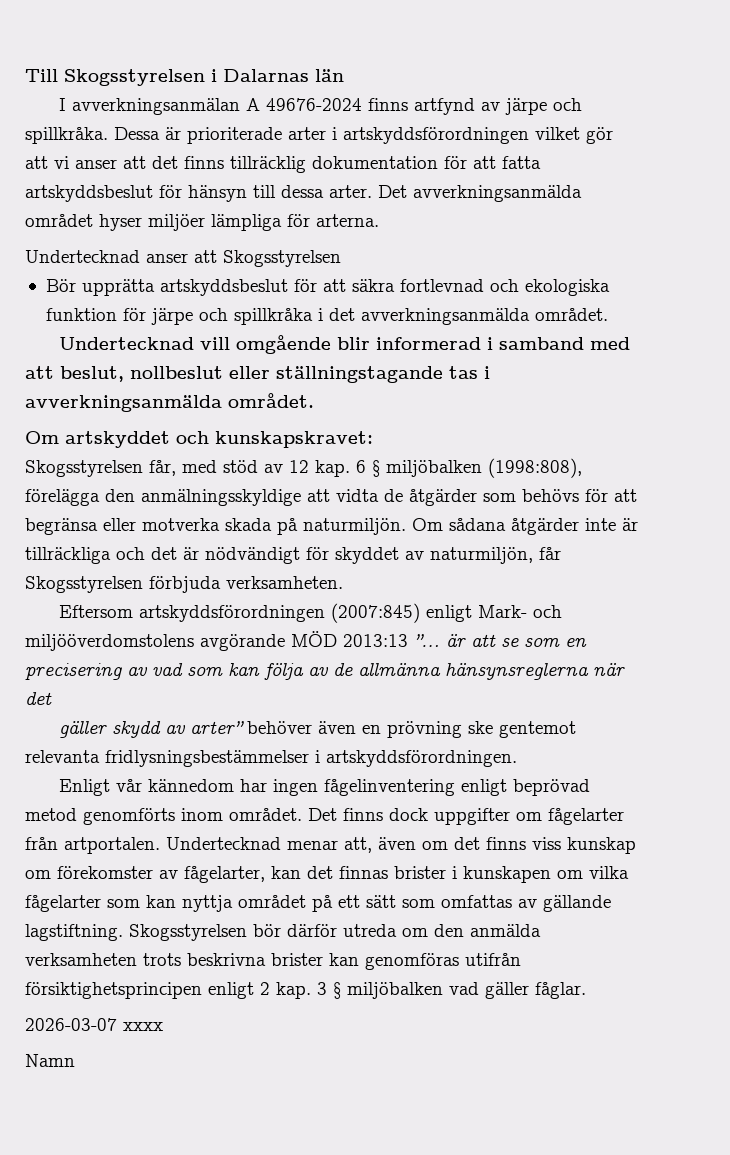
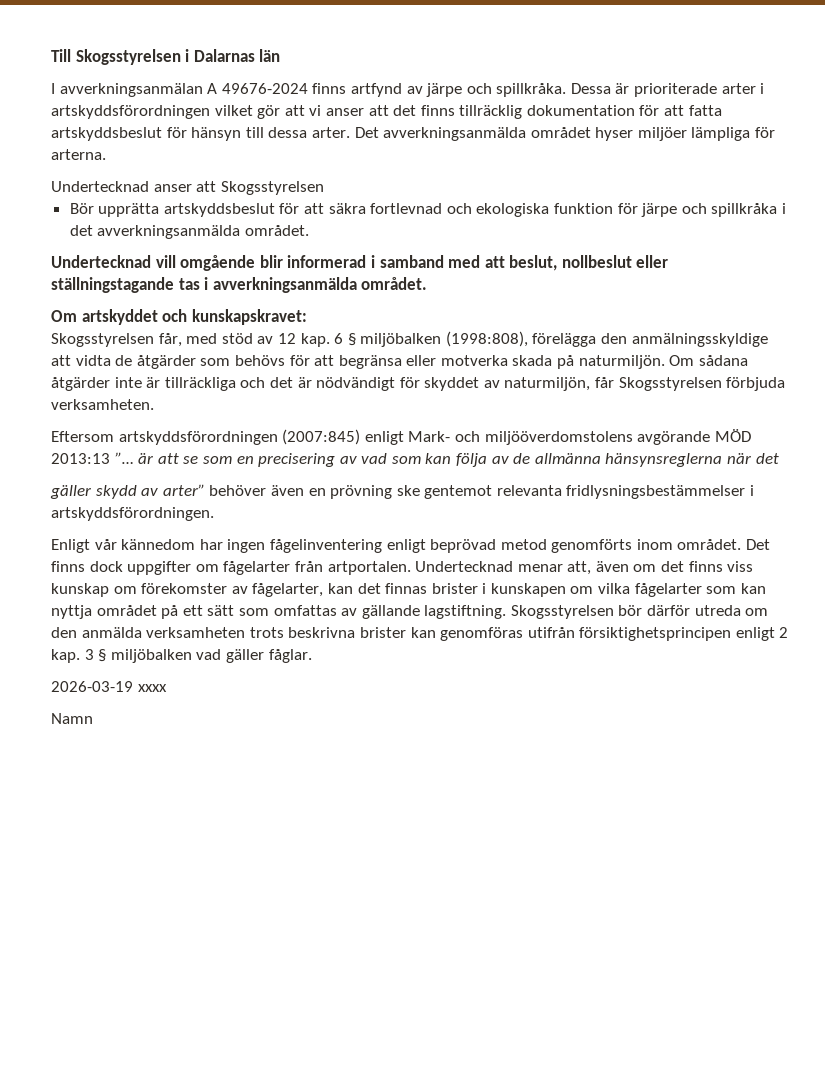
[25,1018,117,1031] 2026-03-07 -> [51,681,133,692] 2026-03-19

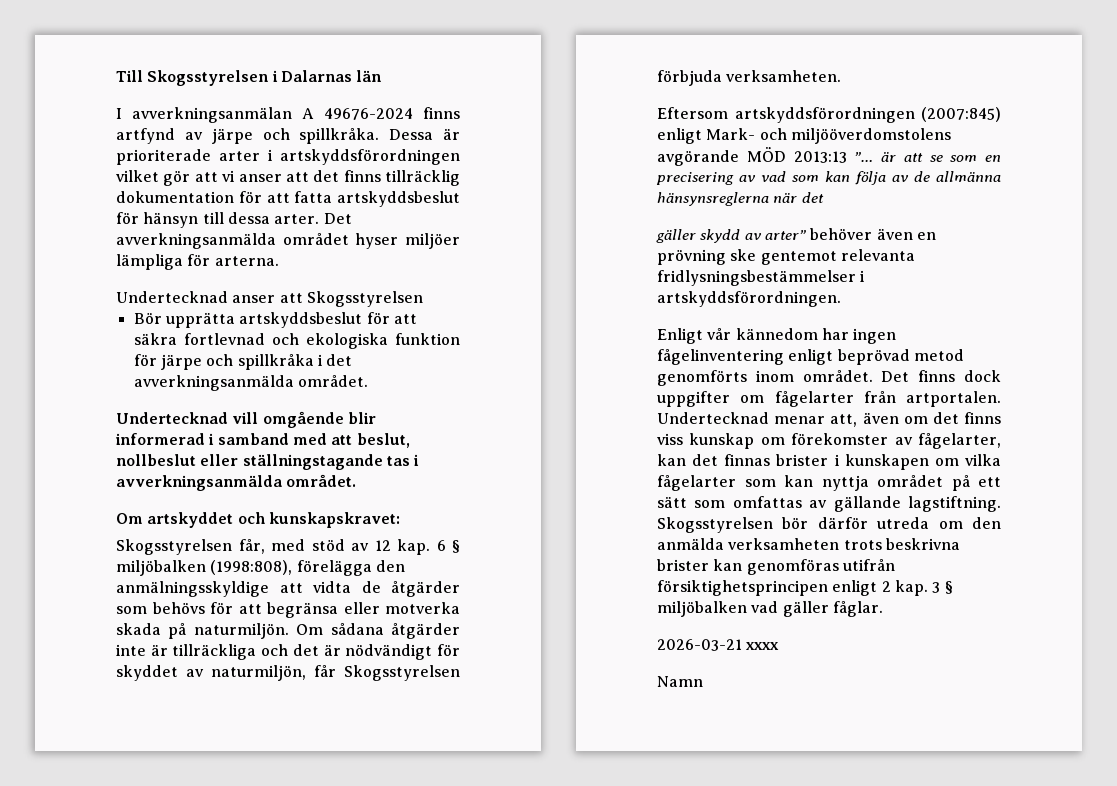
[51,681,133,692] 2026-03-19 -> [657,639,742,651] 2026-03-21

